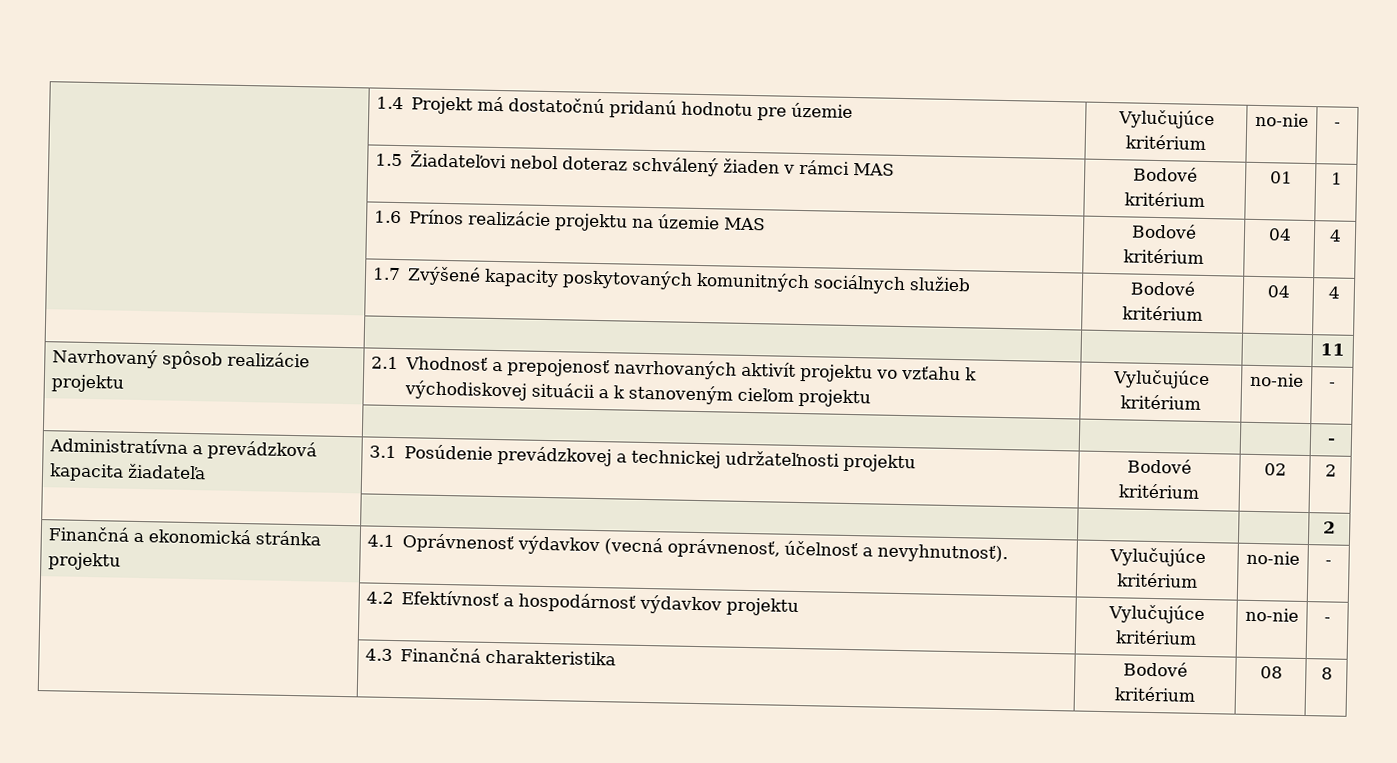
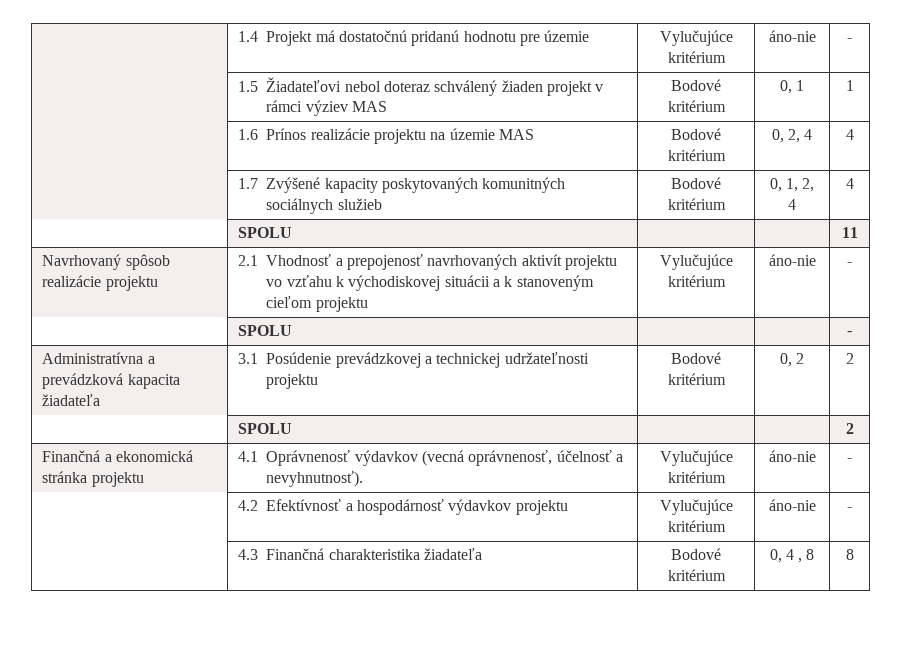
[1255,112,1309,127] no-nie -> [768,30,816,42] áno-nie
(781, 166) none -> [546,81,592,96] projekt
[853,163,896,176] [1133,166,1198,182] [1124,191,1205,207] [1269,171,1293,184] MAS | Bodové kritérium | 01 -> [305,100,387,116] [671,79,721,91] [667,100,726,112] [779,80,805,94] výziev MAS | Bodové kritérium | 0, 1
[1267,228,1292,241] 04 -> [771,129,813,143] 0, 2, 4
[1266,285,1291,298] [1327,286,1340,299] 04 | 4 // | -> [769,178,815,192] [788,199,796,210] [845,178,854,189] [238,227,293,238] 0, 1, 2, 4 | 4 // | SPOLU
[1250,372,1304,387] [1329,382,1336,388] no-nie | - // | -> [768,254,816,266] [847,262,852,266] [238,325,293,336] áno-nie | - // | SPOLU
[1263,463,1287,476] 02 -> [779,353,805,367] 0, 2
(1337, 470) none -> [238,423,293,434] SPOLU
[1246,550,1300,565] no-nie -> [768,450,816,462] áno-nie
[1245,607,1299,622] no-nie -> [768,499,816,511] áno-nie
[1123,661,1188,677] [1114,686,1196,702] [1259,666,1283,679] | Bodové kritérium | 08 -> [423,548,482,560] [671,548,721,560] [667,569,726,581] [769,549,815,563] žiadateľa | Bodové kritérium | 0, 4 , 8

